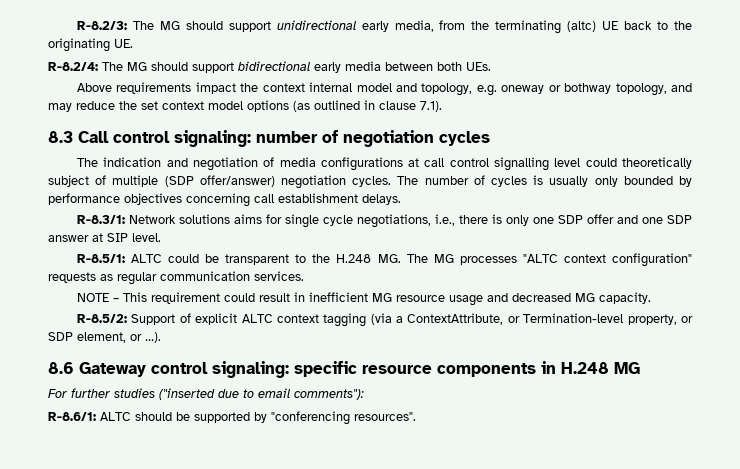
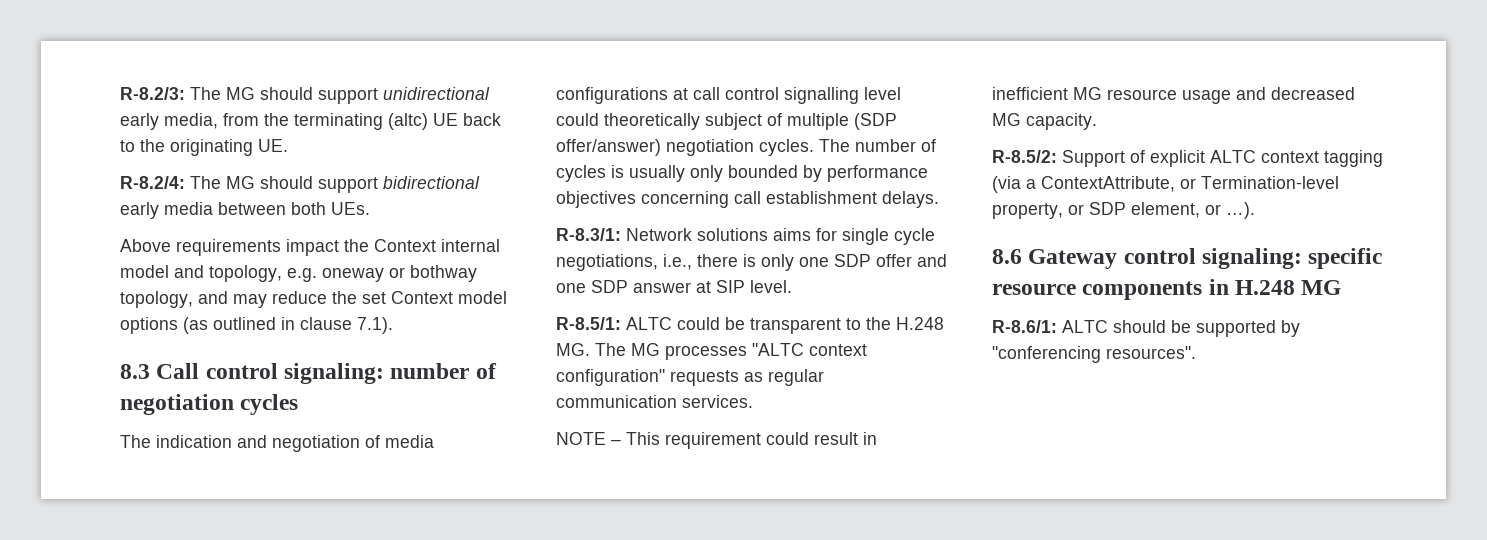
[262,83,305,92] context -> [374,239,436,252] Context
[162,101,204,110] context -> [391,291,453,304] Context
[48,388,364,400] // For further studies ("inserted due to email comments"): -> (1342, 287) none

